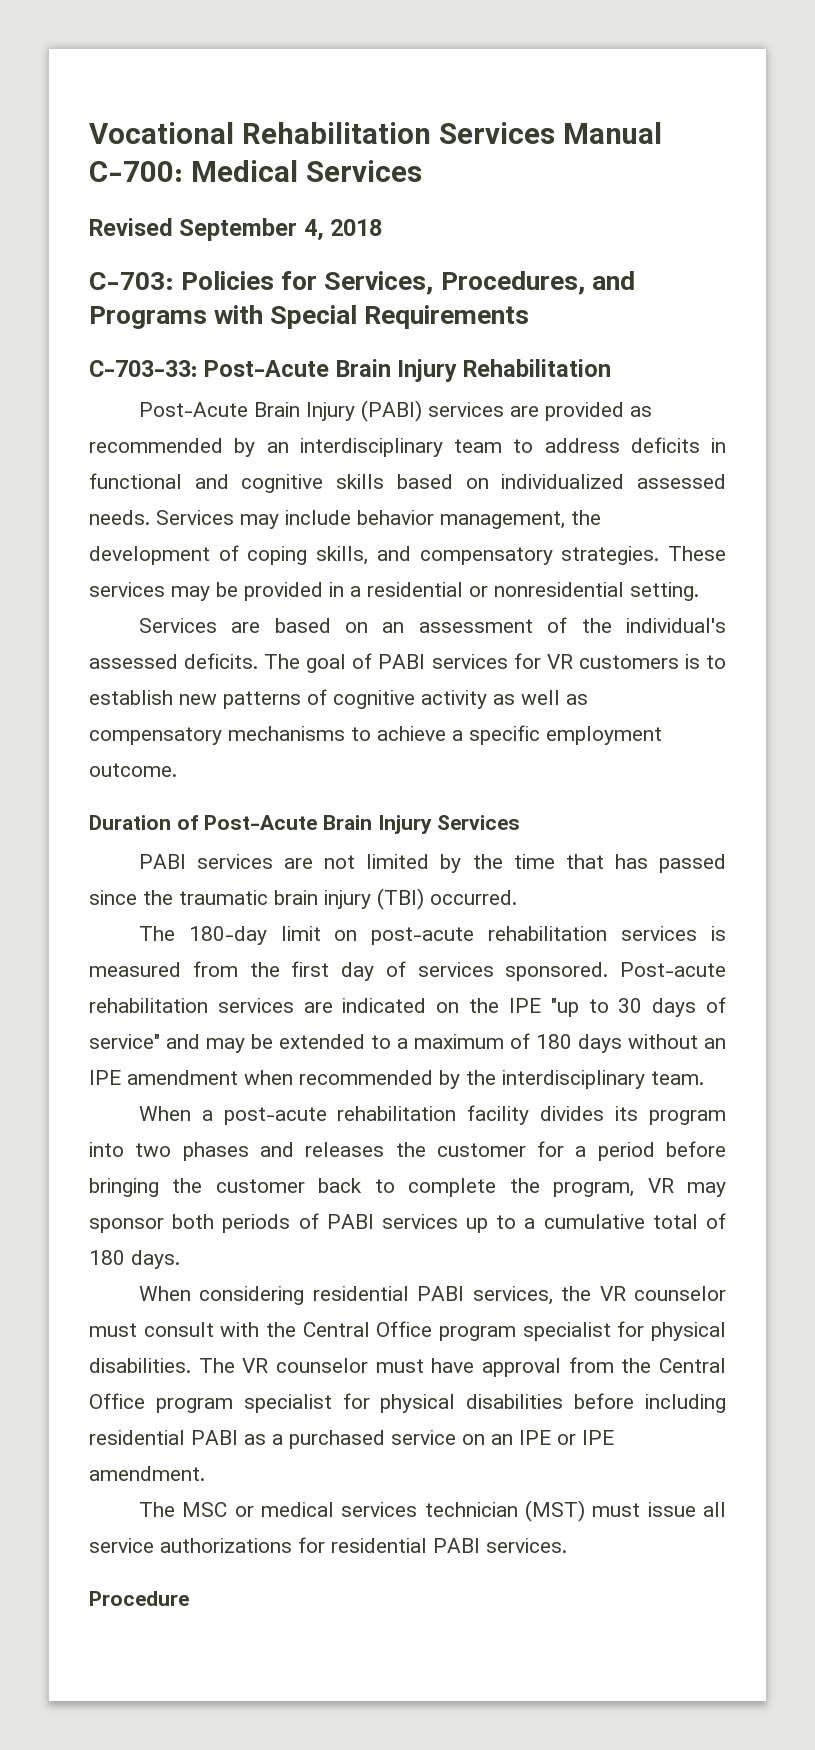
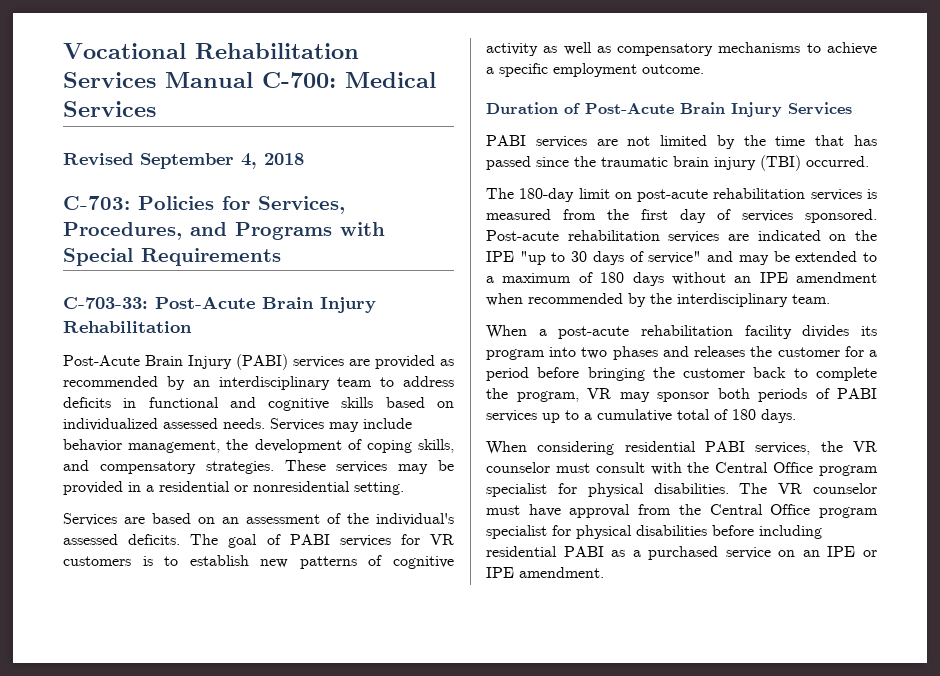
[138,1500,726,1522] [89,1537,567,1553] [89,1591,189,1606] // The MSC or medical services technician (MST) must issue all service authorizations for residential PABI services. // Procedure -> (604, 572) none

